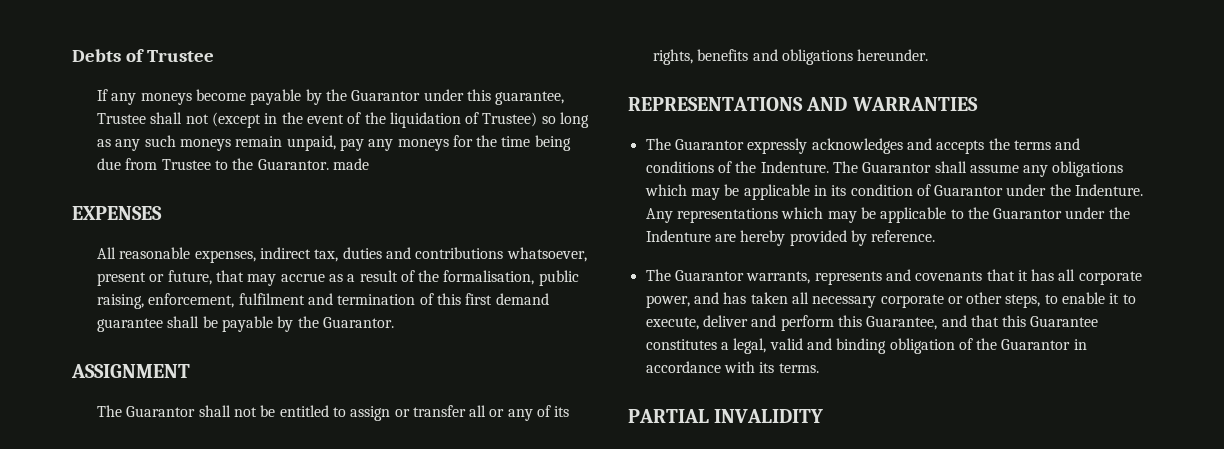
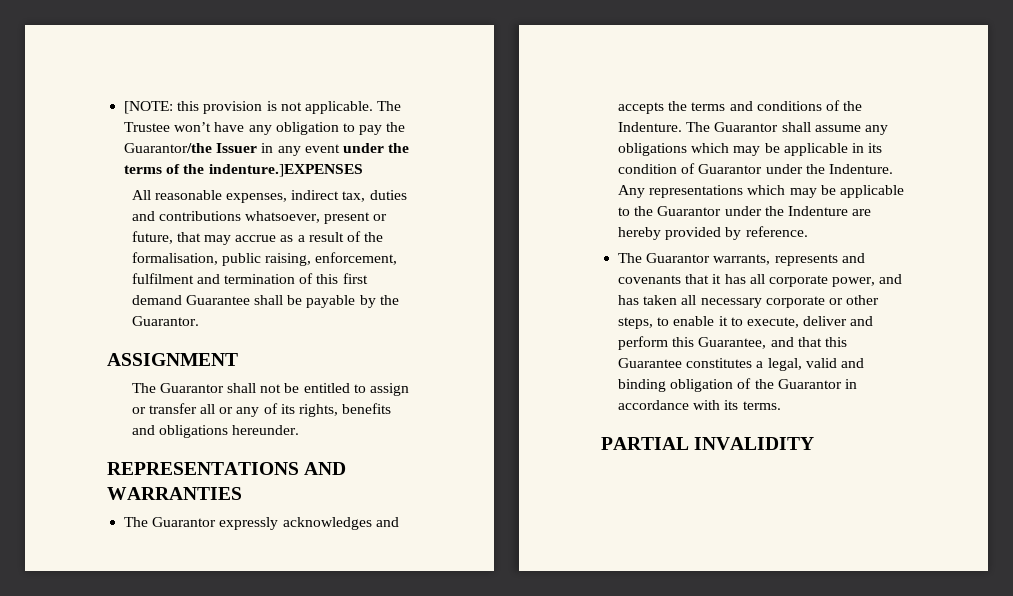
[72,49,214,62] [96,89,565,105] [96,112,590,128] [96,135,571,151] [96,158,369,170] [72,206,162,220] Debts of Trustee // If any moneys become payable by the Guarantor under this guarantee, Trustee shall not (except in the event of the liquidation of Trustee) so long as any such moneys remain unpaid, pay any moneys for the time being due from Trustee to the Guarantor. made // EXPENSES -> [124,101,402,114] [124,122,406,135] [124,143,410,156] [124,164,363,177] [NOTE: this provision is not applicable. The Trustee won’t have any obligation to pay the Guarantor/the Issuer in any event under the terms of the indenture.]EXPENSES
[96,318,163,332] guarantee -> [185,295,250,305] Guarantee

